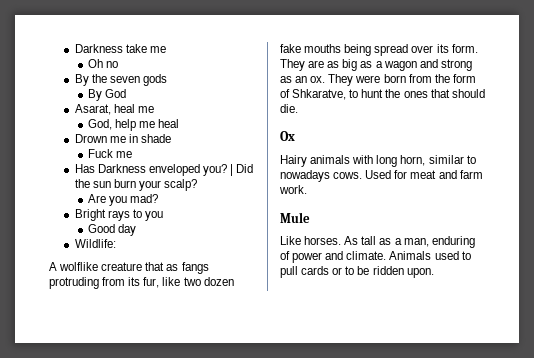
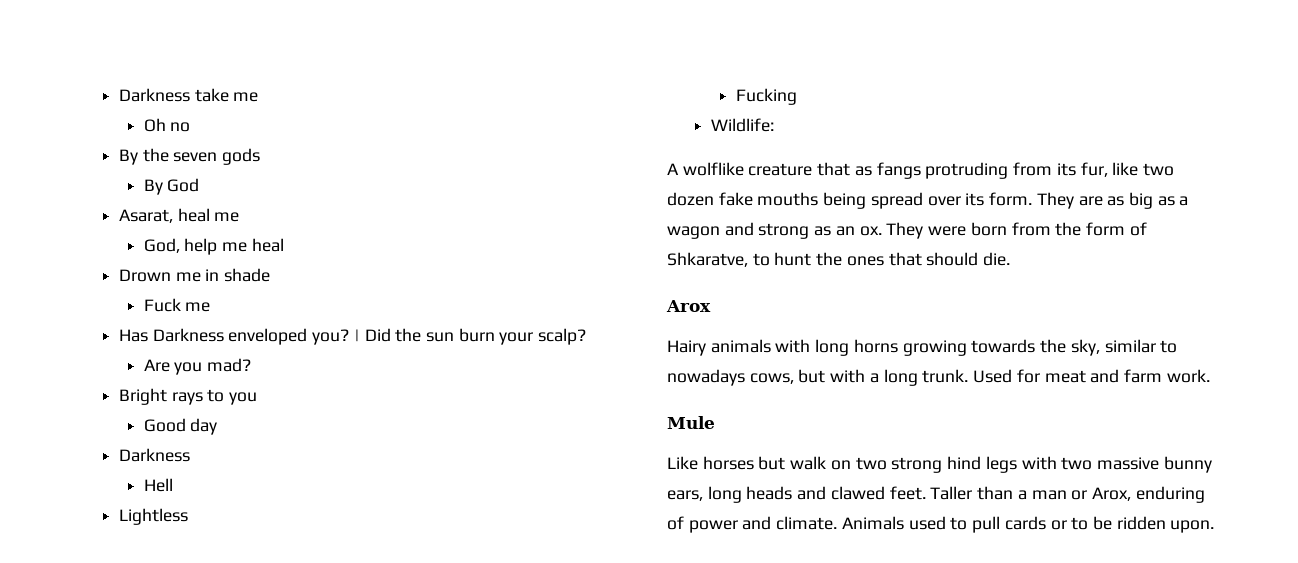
(137, 230) none -> [118,448,190,462] [143,478,173,492] [118,508,188,525] [735,88,797,105] // Darkness // Hell // Lightless // Fucking
[280,131,295,141] Ox -> [666,300,711,312] Arox
[400,155,476,166] [280,170,363,182] horn, similar to nowadays cows. -> [853,339,1178,356] [667,369,969,386] horns growing towards the sky, similar to nowadays cows, but with a long trunk.
[304,236,429,247] horses. As tall as a man, -> [702,456,1212,473] [667,486,1131,503] horses but walk on two strong hind legs with two massive bunny ears, long heads and clawed feet. Taller than a man or Arox,

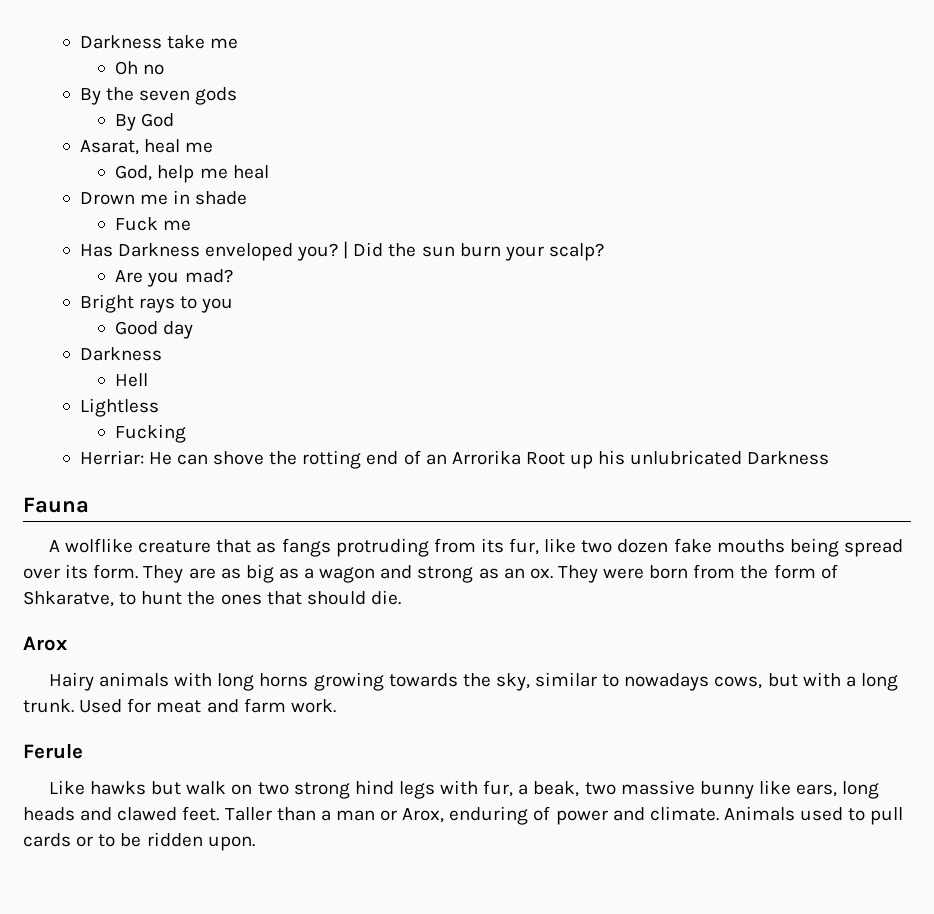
[710,118,774,132] Wildlife: -> [79,450,830,469] [23,497,89,513] Herriar: He can shove the rotting end of an Arrorika Root up his unlubricated Darkness // Fauna
[667,416,715,429] Mule -> [23,743,83,759] Ferule
[702,456,754,470] horses -> [90,781,147,795] hawks
(1057, 463) none -> [483,780,580,797] fur, a beak,
(1212, 464) none -> [758,780,791,795] like

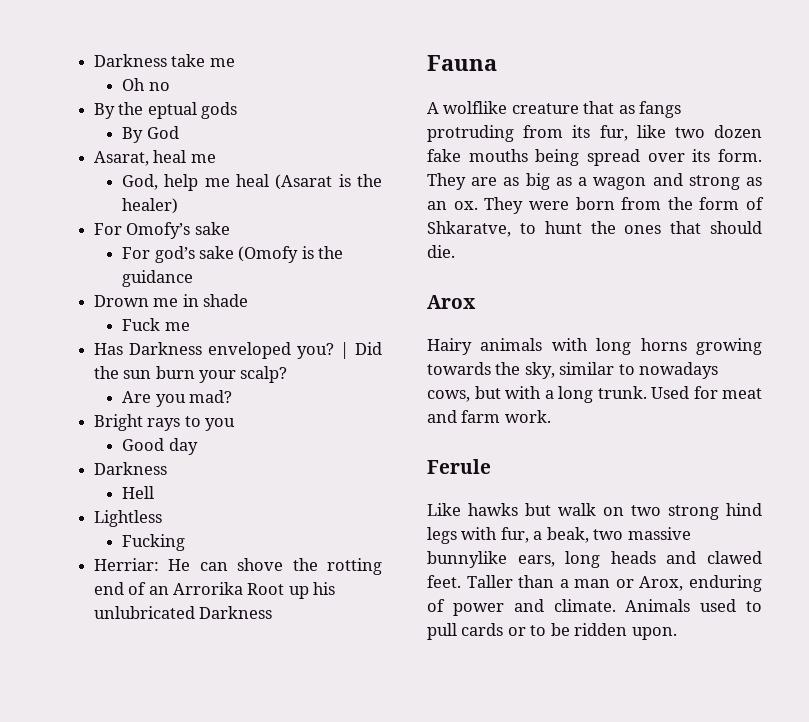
[138,90,190,101] seven -> [147,102,197,119] eptual
(269, 172) none -> [275,174,382,190] [122,198,179,214] [93,222,230,239] [122,246,344,263] [122,270,194,287] (Asarat is the healer) // For Omofy’s sake // For god’s sake (Omofy is the guidance
[699,780,791,799] bunny like -> [427,551,507,568] bunnylike

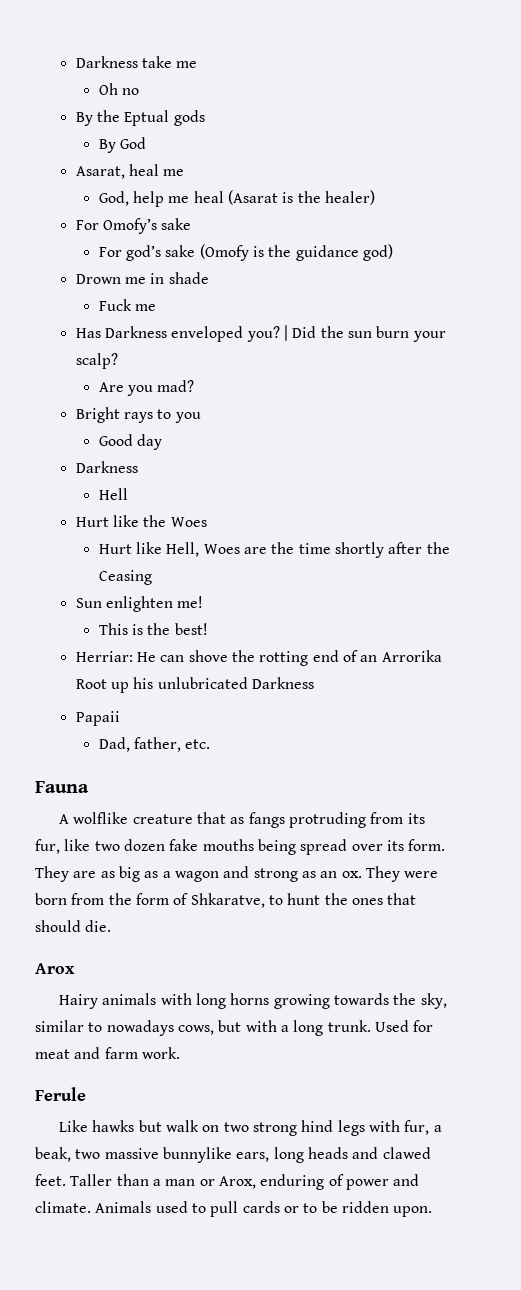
[147,102,197,119] eptual -> [124,110,170,126] Eptual
(194, 278) none -> [362,244,393,261] god)
[93,510,162,527] [122,534,186,551] Lightless // Fucking -> [75,515,207,527] [98,542,450,558] [98,570,152,585] [75,596,204,612] [98,623,208,635] Hurt like the Woes // Hurt like Hell, Woes are the time shortly after the Ceasing // Sun enlighten me! // This is the best!
(273, 612) none -> [75,711,120,726] [98,737,211,752] // Papaii // Dad, father, etc.

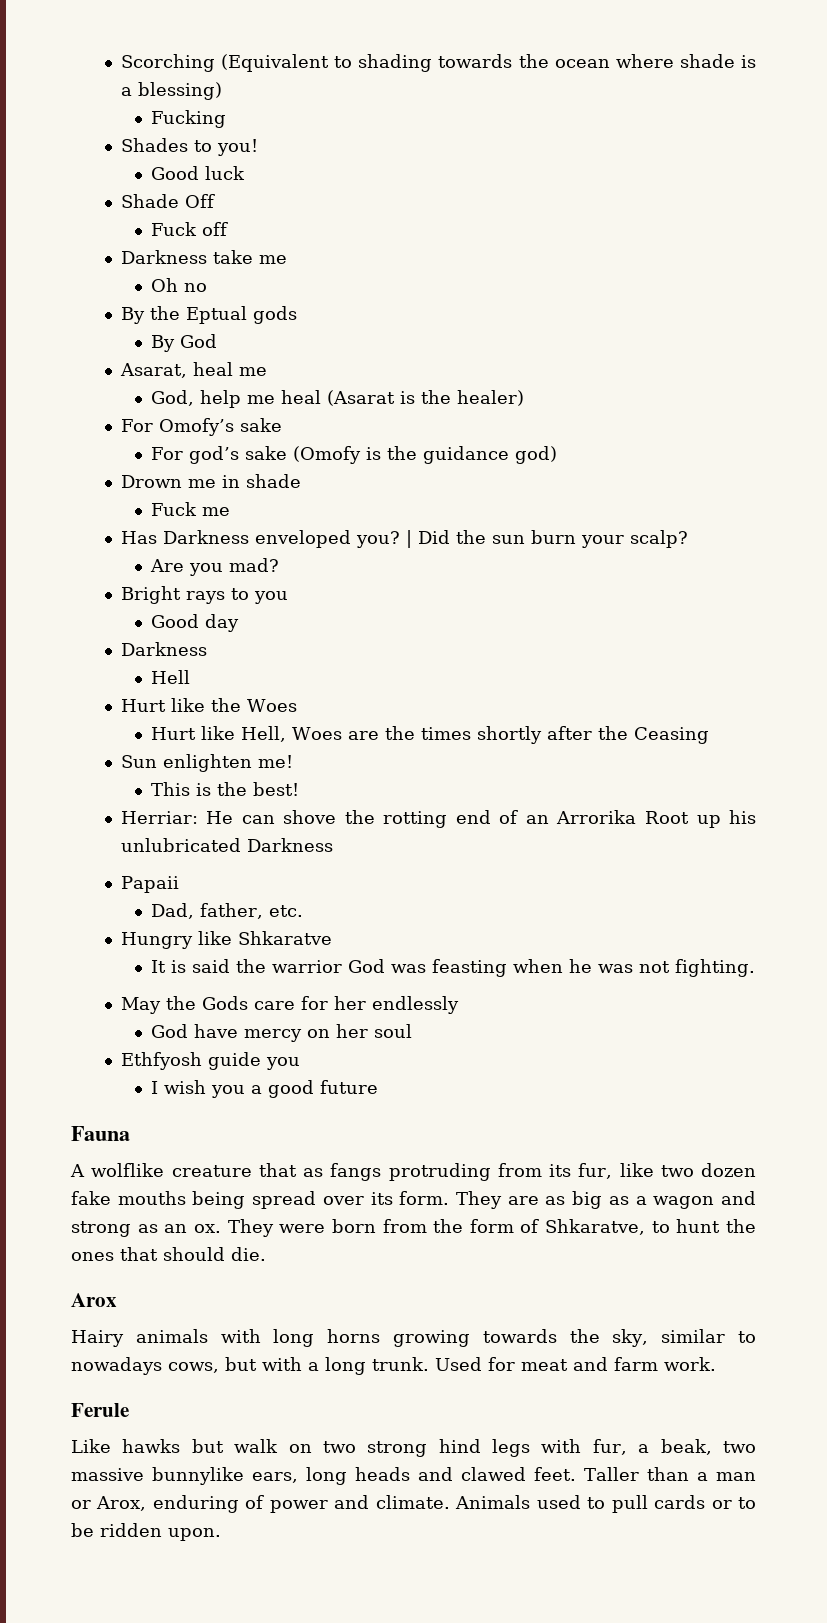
(75, 62) none -> [120,54,756,72] [120,82,222,100] [151,110,227,128] [120,138,258,156] [151,166,246,180] [120,194,215,208] [151,222,229,236] Scorching (Equivalent to shading towards the ocean where shade is a blessing) // Fucking // Shades to you! // Good luck // Shade Off // Fuck off //
[298,543,331,554] time -> [421,727,472,740] times
(211, 744) none -> [120,931,332,949] [151,959,756,977] [120,996,459,1014] [151,1024,413,1042] [120,1052,300,1070] [151,1080,379,1098] // Hungry like Shkaratve // It is said the warrior God was feasting when he was not fighting. // May the Gods care for her endlessly // God have mercy on her soul // Ethfyosh guide you // I wish you a good future

